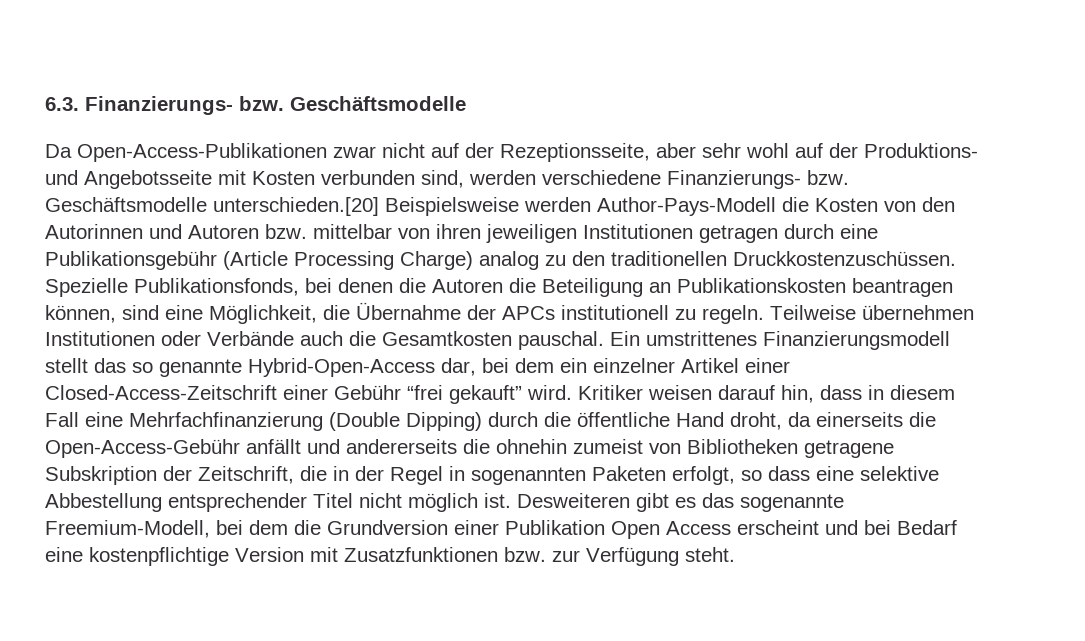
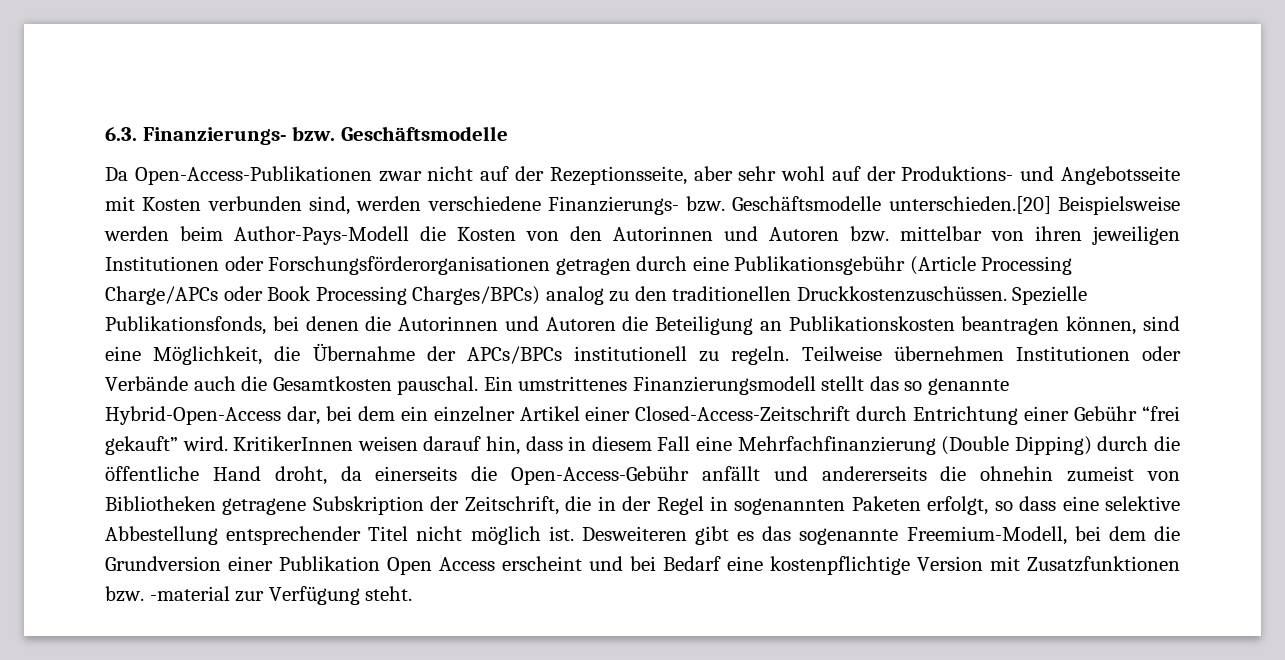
(591, 204) none -> [180,226,223,241] beim
(693, 231) none -> [224,256,551,275] oder Forschungsförderorganisationen
[400,251,473,270] Charge) -> [105,286,541,305] Charge/APCs oder Book Processing Charges/BPCs)
(426, 285) none -> [398,316,539,331] Autorinnen und
[502,306,555,320] APCs -> [466,346,562,364] APCs/BPCs
(277, 392) none -> [856,406,1019,425] durch Entrichtung
[578,385,643,400] Kritiker -> [233,436,354,451] KritikerInnen
(546, 554) none -> [149,586,230,601] -material

